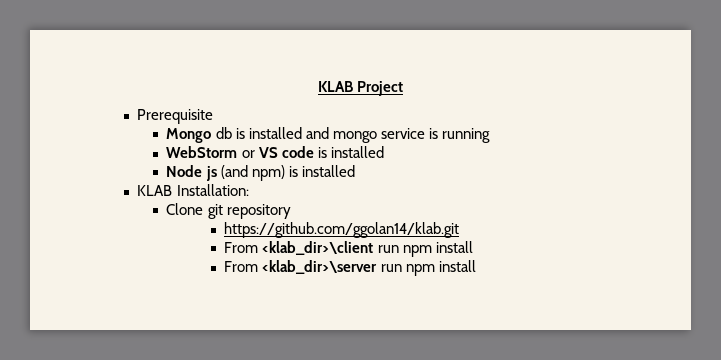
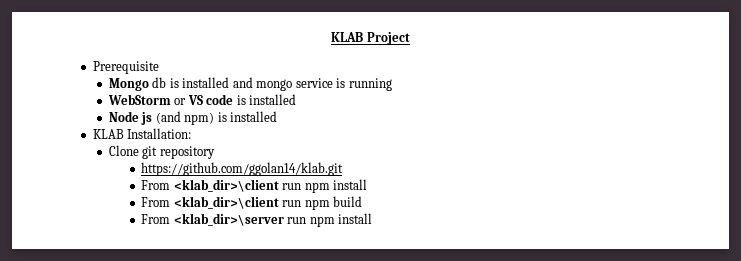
(473, 247) none -> [141,196,363,210] // From <klab_dir>\client run npm build

